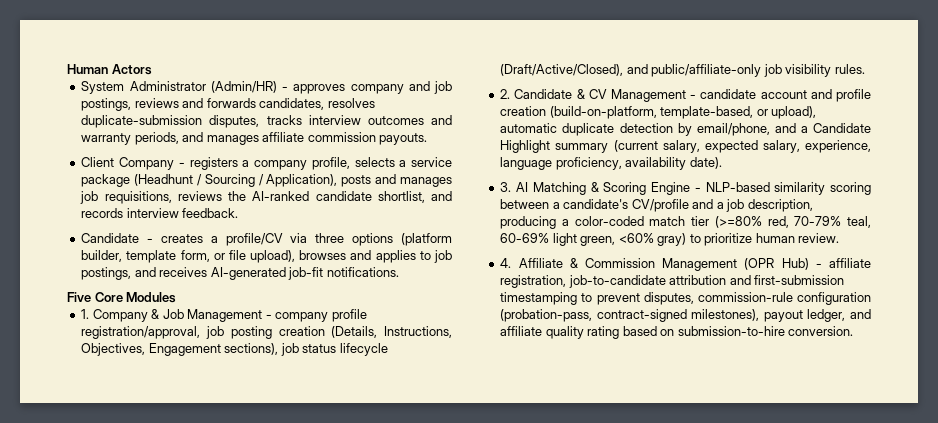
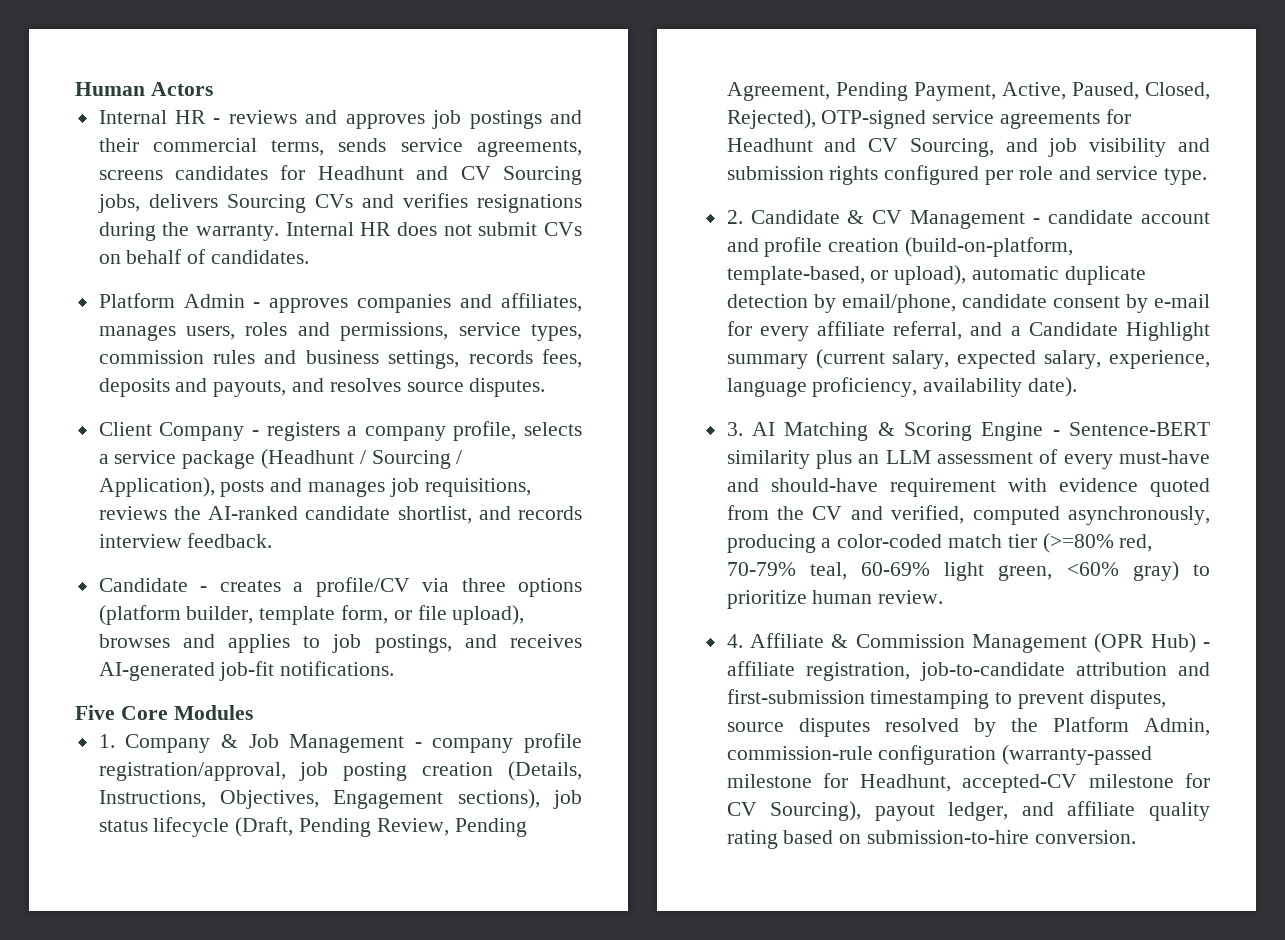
[81,81,452,94] [81,98,375,111] [81,115,452,128] [81,132,428,145] System Administrator (Admin/HR) - approves company and job postings, reviews and forwards candidates, resolves duplicate-submission disputes, tracks interview outcomes and warranty periods, and manages affiliate commission payouts. -> [98,110,582,129] [98,138,582,157] [98,165,582,185] [97,193,582,213] [98,222,582,241] [98,249,310,264] [98,293,582,313] [98,322,582,341] [98,349,582,369] [98,378,546,397] Internal HR - reviews and approves job postings and their commercial terms, sends service agreements, screens candidates for Headhunt and CV Sourcing jobs, delivers Sourcing CVs and verifies resignations during the warranty. Internal HR does not submit CVs on behalf of candidates. // Platform Admin - approves companies and affiliates, manages users, roles and permissions, service types, commission rules and business settings, records fees, deposits and payouts, and resolves source disputes.
[500,64,865,77] (Draft/Active/Closed), and public/affiliate-only job visibility rules. -> [235,817,527,837] [726,82,1210,101] [726,109,1131,129] [726,138,1210,157] [726,165,1208,185] (Draft, Pending Review, Pending Agreement, Pending Payment, Active, Paused, Closed, Rejected), OTP-signed service agreements for Headhunt and CV Sourcing, and job visibility and submission rights configured per role and service type.
(770, 129) none -> [961,294,1210,313] [726,321,963,341] candidate consent by e-mail for every affiliate referral,
[705,182,871,195] [500,199,813,212] NLP-based similarity scoring between a candidate's CV/profile and a job description, -> [1069,422,1210,436] [726,449,1210,469] [726,478,1210,497] [726,505,1210,525] Sentence-BERT similarity plus an LLM assessment of every must-have and should-have requirement with evidence quoted from the CV and verified, computed asynchronously,
[697,292,871,305] [500,309,760,322] commission-rule configuration (probation-pass, contract-signed milestones), -> [726,717,1210,737] [726,745,1153,765] [726,773,1210,793] [726,801,862,821] source disputes resolved by the Platform Admin, commission-rule configuration (warranty-passed milestone for Headhunt, accepted-CV milestone for CV Sourcing),

